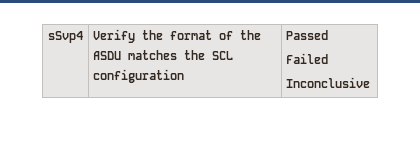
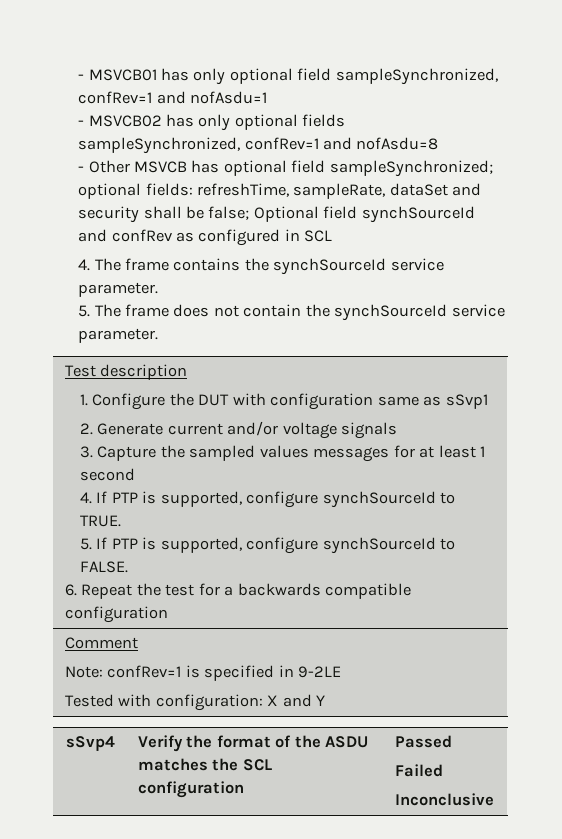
(48, 37) none -> [78,68,498,85] [78,91,267,104] [78,114,346,131] [78,137,439,154] [78,160,493,177] [78,183,482,199] [78,206,475,223] [78,229,333,246] [78,258,444,275] [78,282,159,297] [78,304,505,321] [78,328,159,343] [64,364,188,380] [79,393,488,410] [79,421,398,439] [79,445,485,462] [79,468,135,481] [79,491,456,508] [79,515,121,527] [79,537,456,554] [79,561,128,573] [64,583,412,599] [64,606,168,623] [64,637,138,649] [64,665,342,681] [64,694,326,711] - MSVCB01 has only optional field sampleSynchronized, confRev=1 and nofAsdu=1 // - MSVCB02 has only optional fields sampleSynchronized, confRev=1 and nofAsdu=8 // - Other MSVCB has optional field sampleSynchronized; optional fields: refreshTime, sampleRate, dataSet and security shall be false; Optional field synchSourceId and confRev as configured in SCL // 4. The frame contains the synchSourceId service parameter. // 5. The frame does not contain the synchSourceId service parameter. // Test description // 1. Configure the DUT with configuration same as sSvp1 // 2. Generate current and/or voltage signals // 3. Capture the sampled values messages for at least 1 second // 4. If PTP is supported, configure synchSourceId to TRUE. // 5. If PTP is supported, configure synchSourceId to FALSE. // 6. Repeat the test for a backwards compatible configuration // Comment // Note: confRev=1 is specified in 9-2LE // Tested with configuration: X and Y //

